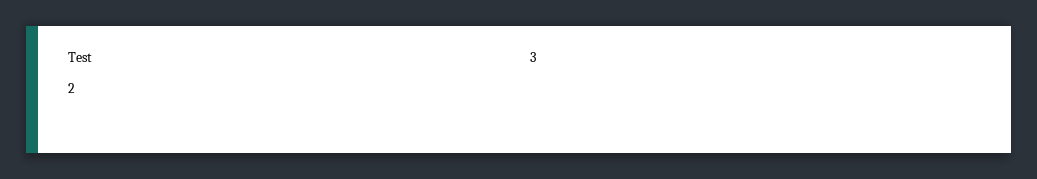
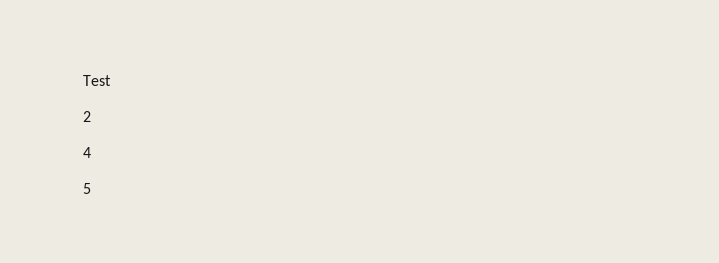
[530,52,536,62] 3 -> [83,147,91,158] [83,183,91,194] 4 // 5

